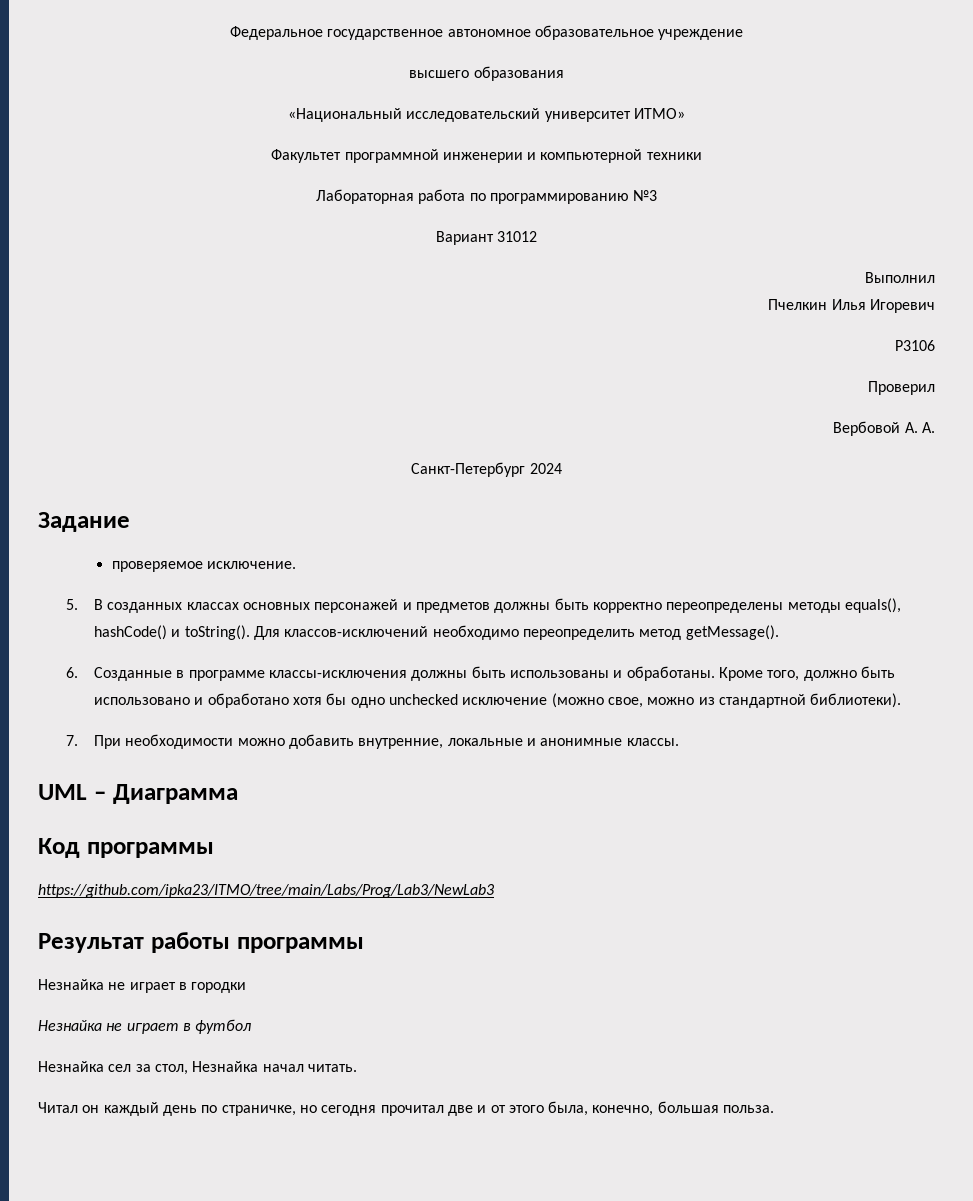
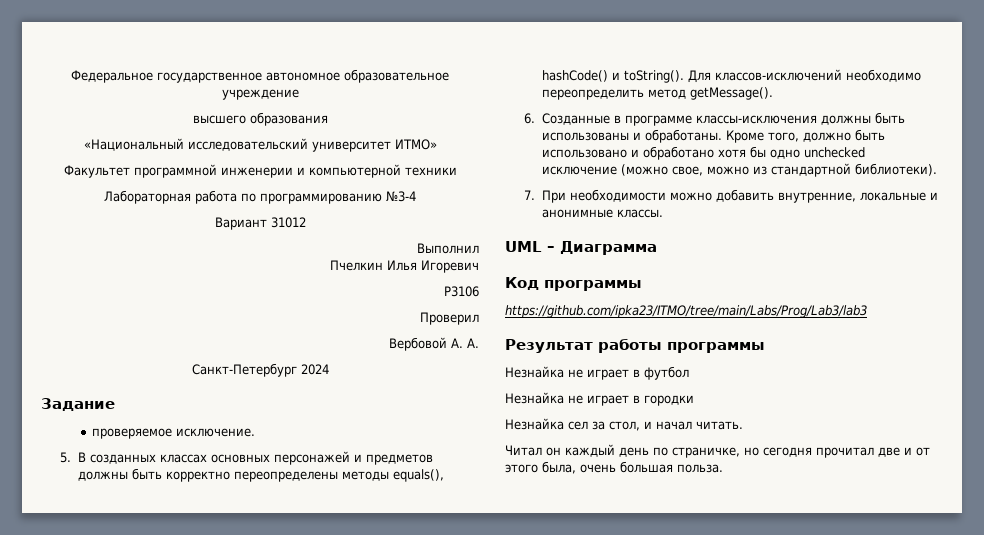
[633,190,658,201] №3 -> [386,191,416,202] №3-4
[38,884,494,898] https://github.com/ipka23/ITMO/tree/main/Labs/Prog/Lab3/NewLab3 -> [505,305,867,318] https://github.com/ipka23/ITMO/tree/main/Labs/Prog/Lab3/lab3
[191,982,247,993] [38,1019,252,1034] городки // Незнайка не играет в футбол -> [644,366,689,380] [505,392,694,406] футбол // Незнайка не играет в городки
[192,1061,259,1072] Незнайка -> [644,421,652,429] и
[592,1105,654,1116] конечно, -> [580,464,616,473] очень

